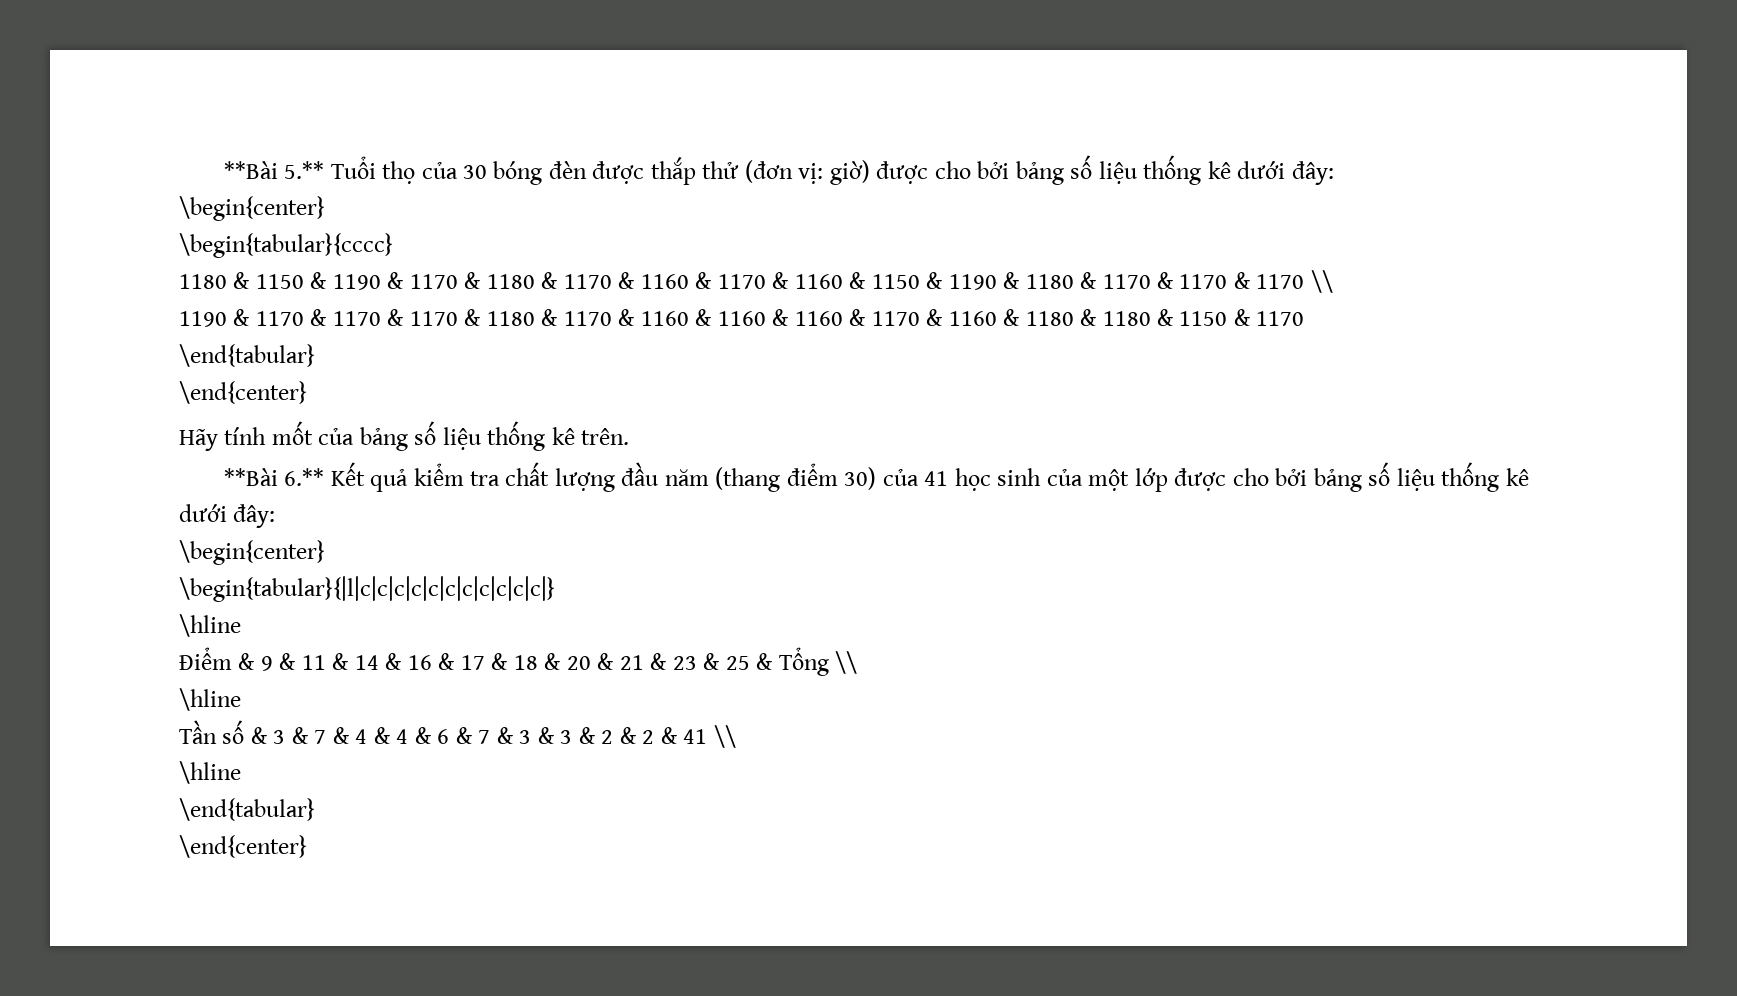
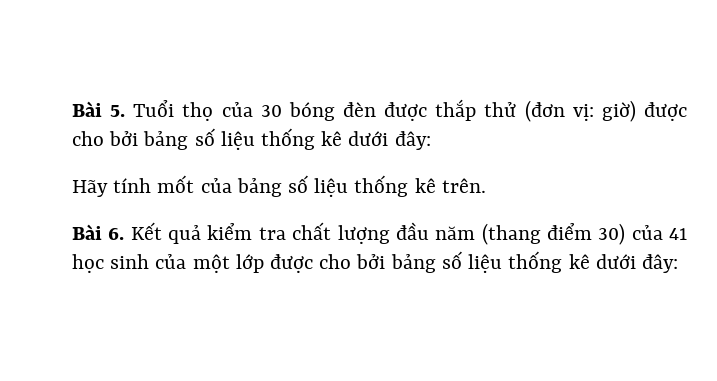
[223,161,325,179] **Bài 5.** -> [72,101,126,117] Bài 5.
[179,196,325,221] [179,233,393,258] [179,270,1333,293] [179,309,1305,327] [179,344,315,367] [179,381,307,404] // \begin{center} // \begin{tabular}{cccc} // 1180 & 1150 & 1190 & 1170 & 1180 & 1170 & 1160 & 1170 & 1160 & 1150 & 1190 & 1180 & 1170 & 1170 & 1170 \\ // 1190 & 1170 & 1170 & 1170 & 1180 & 1170 & 1160 & 1160 & 1160 & 1170 & 1160 & 1180 & 1180 & 1150 & 1170 // \end{tabular} // \end{center} -> (431, 140) none
[223,468,325,486] **Bài 6.** -> [72,224,125,240] Bài 6.
[179,540,325,565] [179,576,555,602] [179,614,241,637] [179,647,858,676] [179,688,241,711] [179,720,736,748] [179,761,241,784] [179,798,315,821] [179,835,307,858] // \begin{center} // \begin{tabular}{|l|c|c|c|c|c|c|c|c|c|c|c|} // \hline // Điểm & 9 & 11 & 14 & 16 & 17 & 18 & 20 & 21 & 23 & 25 & Tổng \\ // \hline // Tần số & 3 & 7 & 4 & 4 & 6 & 7 & 3 & 3 & 2 & 2 & 41 \\ // \hline // \end{tabular} // \end{center} -> (678, 263) none

